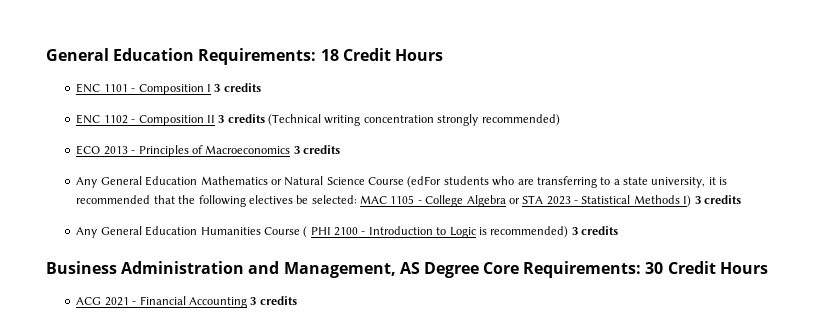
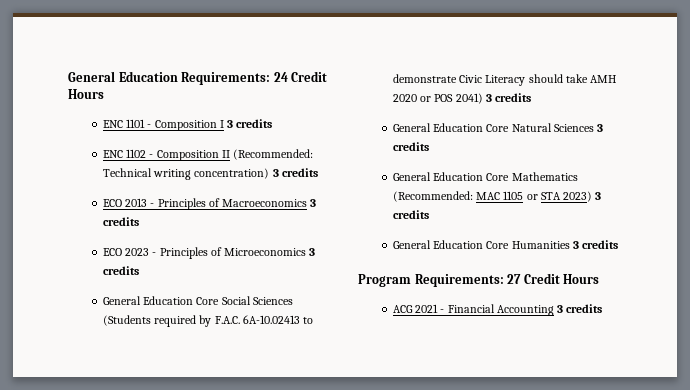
[320,49,339,61] 18 -> [273,72,288,82] 24
[218,114,560,126] 3 credits (Technical writing concentration strongly recommended) -> [233,149,314,160] [102,168,318,180] (Recommended: Technical writing concentration) 3 credits
[76,176,728,188] [76,195,741,207] [76,226,619,238] [46,261,664,278] Any General Education Mathematics or Natural Science Course (edFor students who are transferring to a state university, it is recommended that the following electives be selected: MAC 1105 - College Algebra or STA 2023 - Statistical Methods I) 3 credits // Any General Education Humanities Course ( PHI 2100 - Introduction to Logic is recommended) 3 credits // Business Administration and Management, AS Degree Core Requirements: 30 -> [102,247,316,259] [102,266,139,275] [102,296,293,305] [102,315,314,327] [392,74,617,86] [392,93,532,104] [392,123,604,132] [392,142,429,151] [392,172,578,181] [392,191,602,202] [392,210,429,219] [392,240,619,249] [358,274,522,287] ECO 2023 - Principles of Microeconomics 3 credits // General Education Core Social Sciences (Students required by F.A.C. 6A-10.02413 to demonstrate Civic Literacy should take AMH 2020 or POS 2041) 3 credits // General Education Core Natural Sciences 3 credits // General Education Core Mathematics (Recommended: MAC 1105 or STA 2023) 3 credits // General Education Core Humanities 3 credits // Program Requirements: 27

